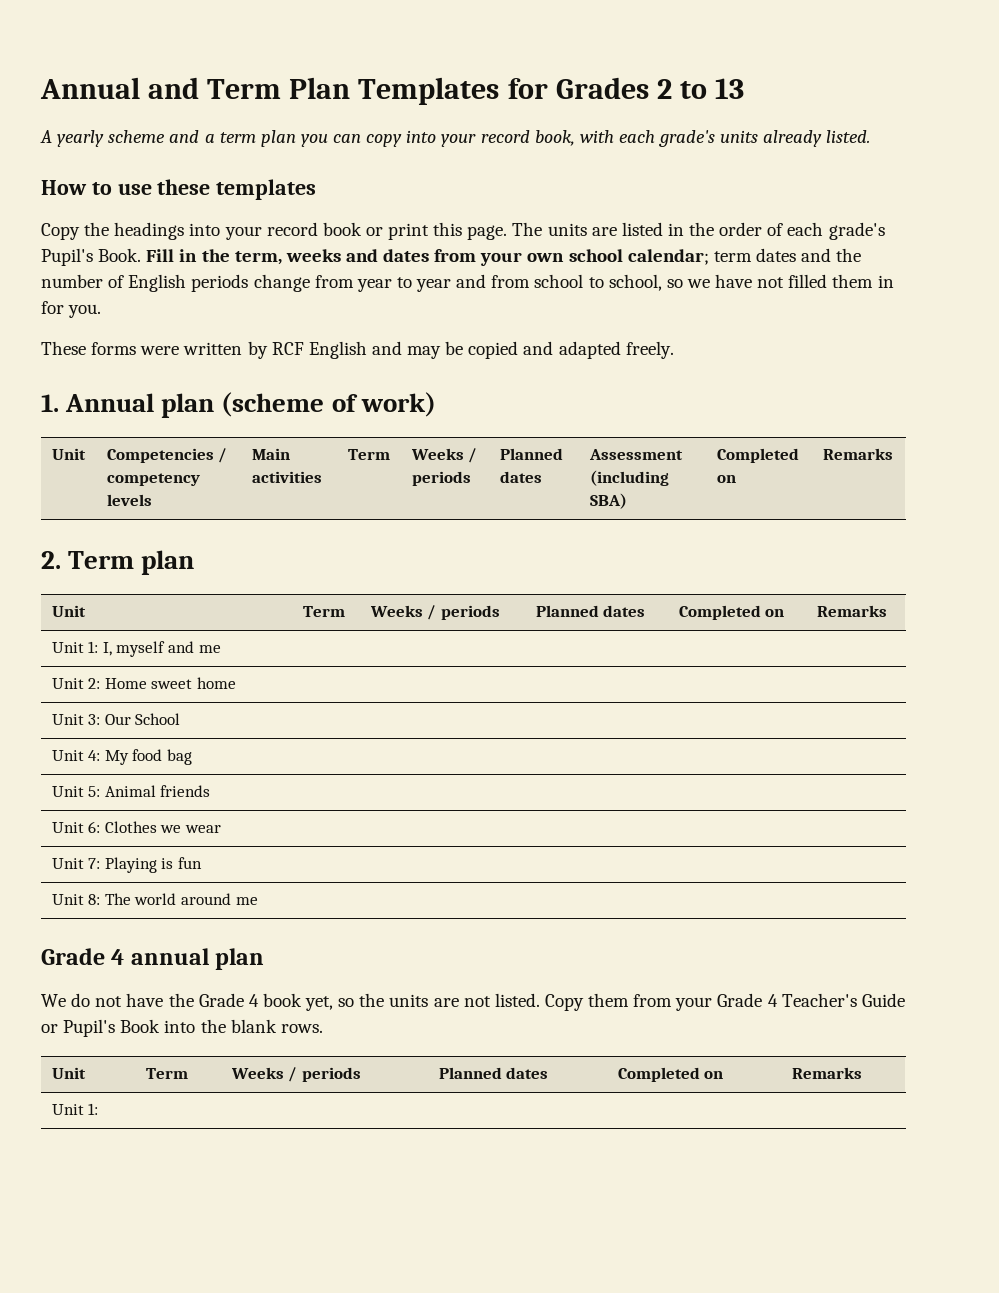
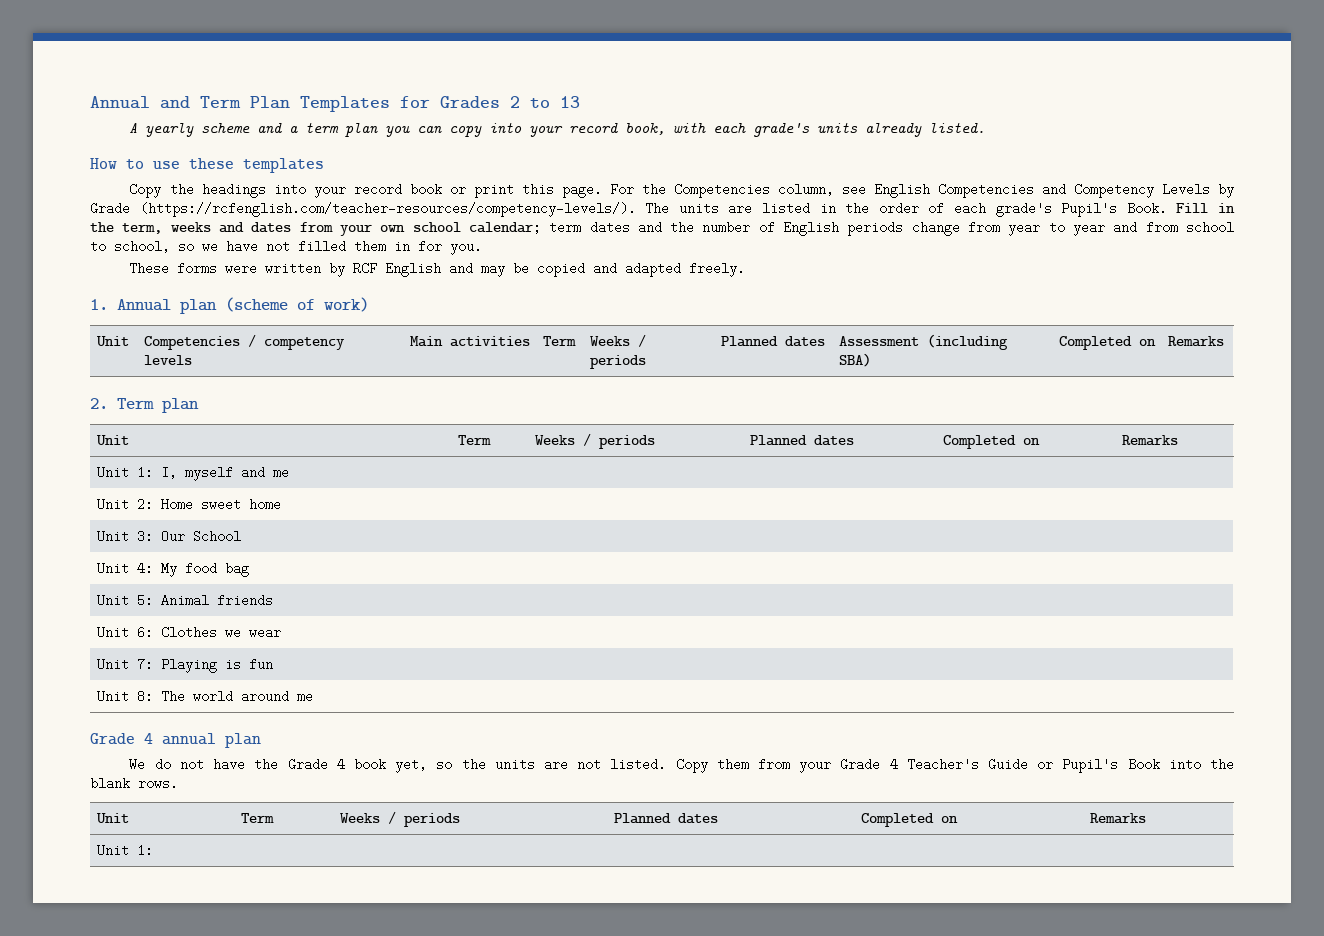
(508, 232) none -> [609,183,1234,198] [90,202,636,217] For the Competencies column, see English Competencies and Competency Levels by Grade (https://rcfenglish.com/teacher-resources/competency-levels/).

